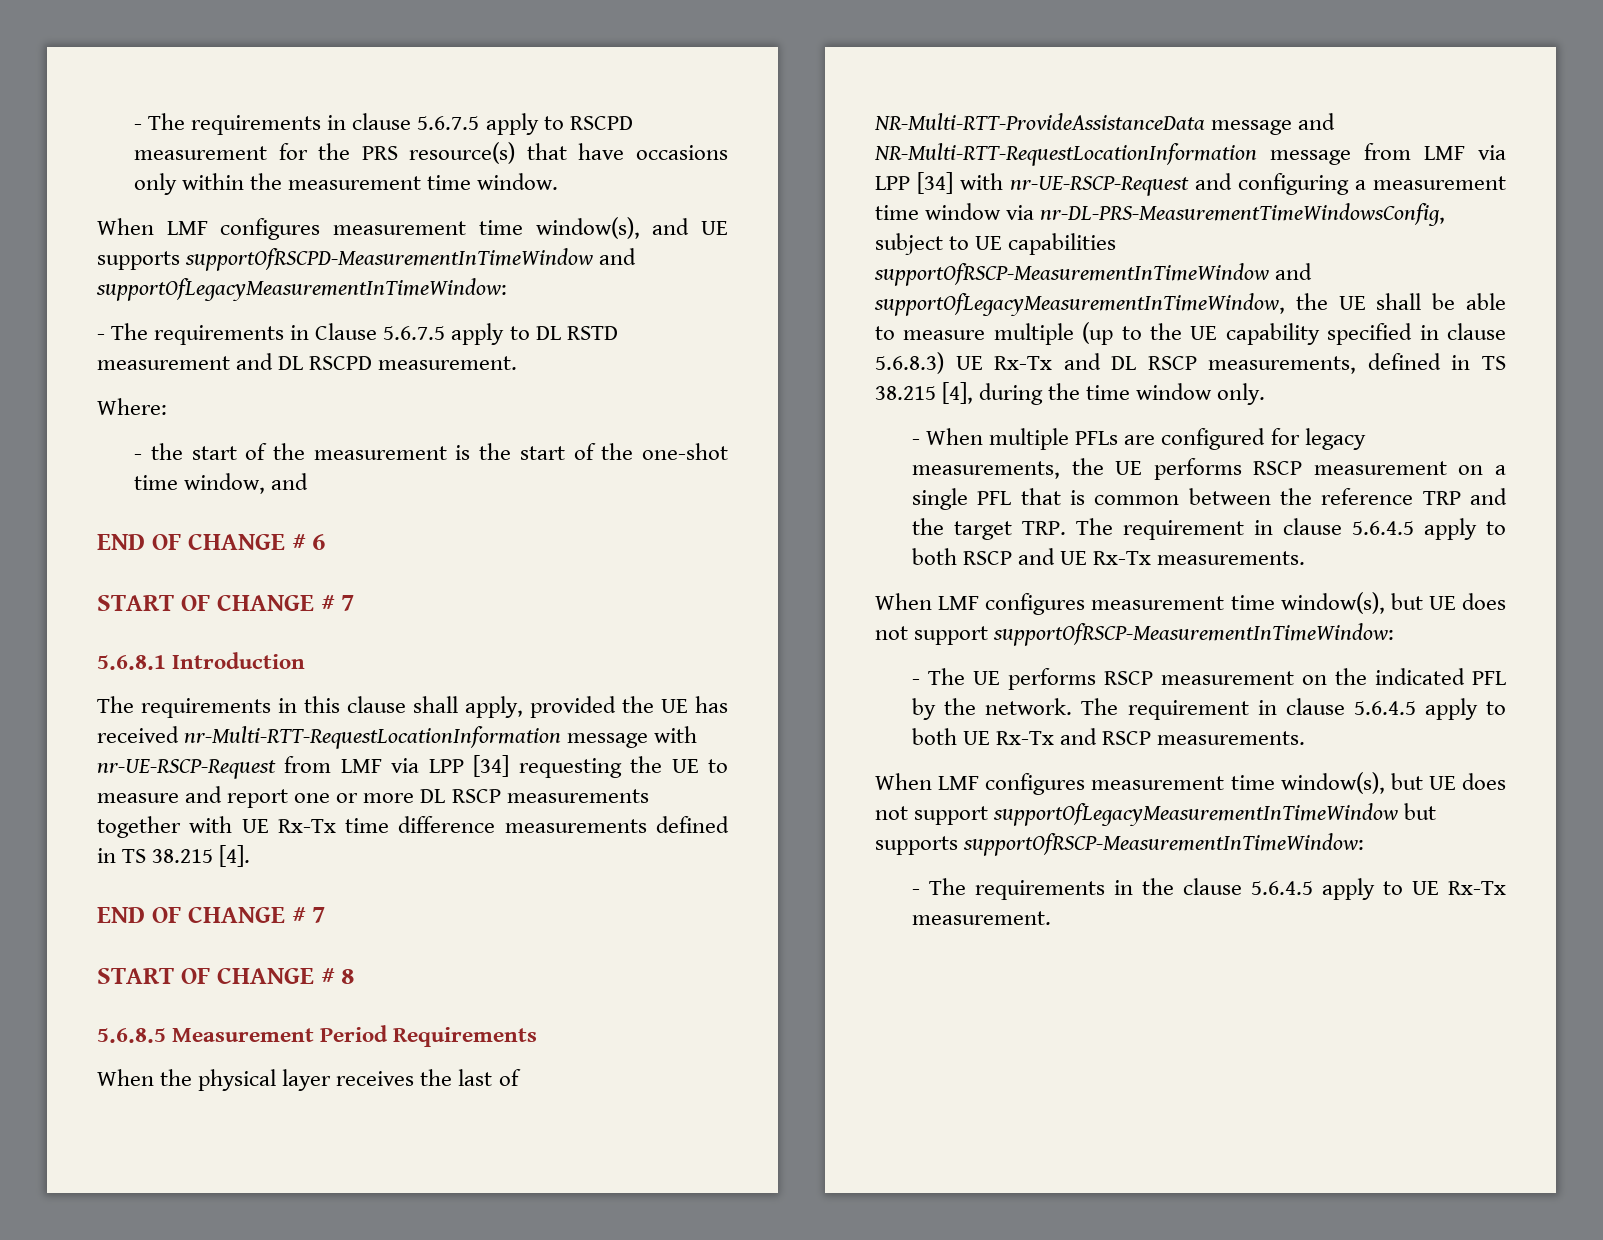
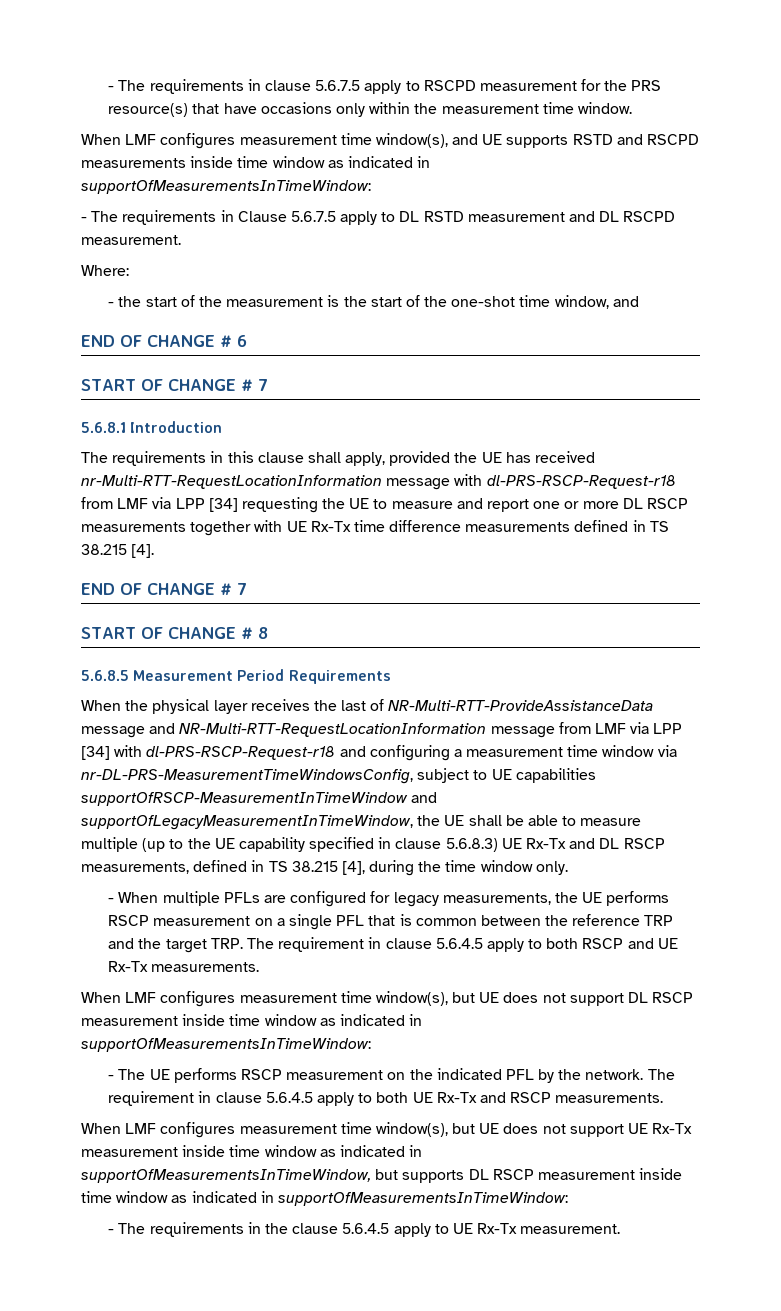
[185,248,637,271] [96,278,507,301] supportOfRSCPD-MeasurementInTimeWindow and supportOfLegacyMeasurementInTimeWindow: -> [572,134,700,145] [81,156,431,168] [81,180,371,194] RSTD and RSCPD measurements inside time window as indicated in supportOfMeasurementsInTimeWindow:
[97,759,276,779] nr-UE-RSCP-Request -> [486,475,676,489] dl-PRS-RSCP-Request-r18
[1010,176,1189,196] nr-UE-RSCP-Request -> [146,746,336,760] dl-PRS-RSCP-Request-r18
[993,623,1395,646] supportOfRSCP-MeasurementInTimeWindow: -> [628,992,694,1003] [81,1014,423,1026] [81,1038,371,1052] DL RSCP measurement inside time window as indicated in supportOfMeasurementsInTimeWindow:
[993,803,1437,826] [875,833,1365,856] supportOfLegacyMeasurementInTimeWindow but supports supportOfRSCP-MeasurementInTimeWindow: -> [628,1123,693,1134] [81,1145,423,1157] [81,1168,683,1183] [81,1191,568,1206] UE Rx-Tx measurement inside time window as indicated in supportOfMeasurementsInTimeWindow, but supports DL RSCP measurement inside time window as indicated in supportOfMeasurementsInTimeWindow:

